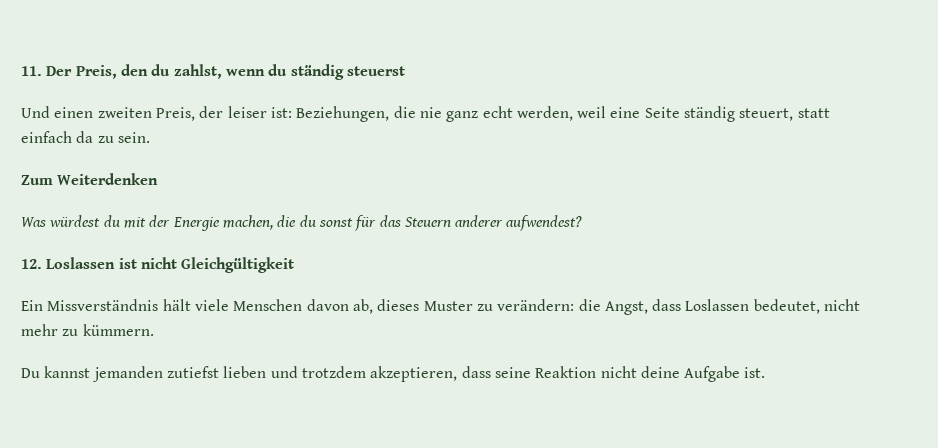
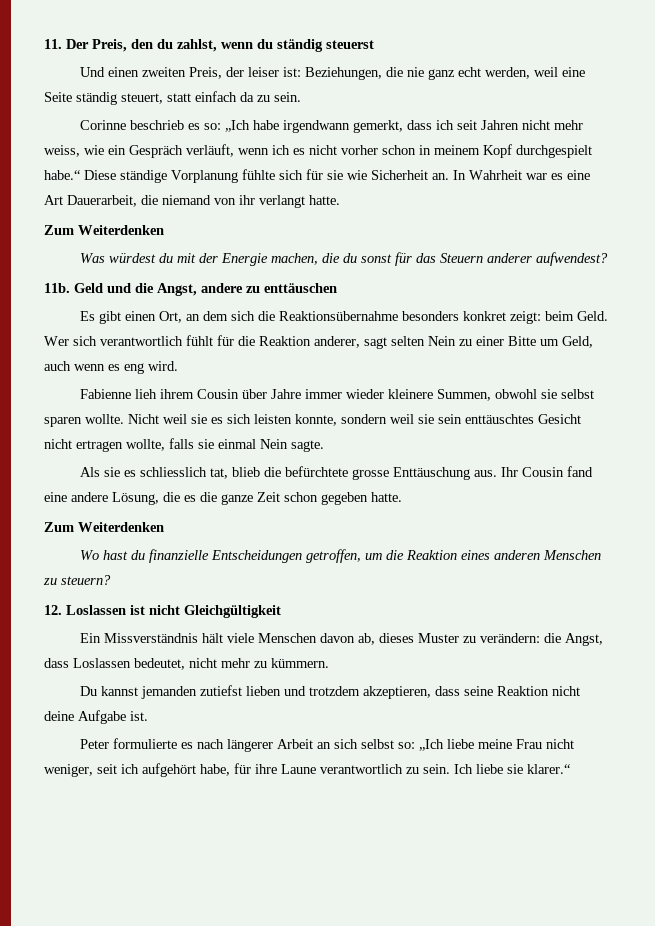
(150, 137) none -> [80,120,584,133] [44,144,592,158] [44,169,590,183] [44,195,340,208] // Corinne beschrieb es so: „Ich habe irgendwann gemerkt, dass ich seit Jahren nicht mehr weiss, wie ein Gespräch verläuft, wenn ich es nicht vorher schon in meinem Kopf durchgespielt habe.“ Diese ständige Vorplanung fühlte sich für sie wie Sicherheit an. In Wahrheit war es eine Art Dauerarbeit, die niemand von ihr verlangt hatte.
(583, 223) none -> [44,283,337,296] [80,311,609,324] [44,335,593,349] [44,361,178,374] [80,389,595,401] [44,414,581,427] [44,438,324,452] [80,466,594,480] [44,492,402,505] [44,522,164,532] [80,549,602,563] [43,575,111,585] // 11b. Geld und die Angst, andere zu enttäuschen // Es gibt einen Ort, an dem sich die Reaktionsübernahme besonders konkret zeigt: beim Geld. Wer sich verantwortlich fühlt für die Reaktion anderer, sagt selten Nein zu einer Bitte um Geld, auch wenn es eng wird. // Fabienne lieh ihrem Cousin über Jahre immer wieder kleinere Summen, obwohl sie selbst sparen wollte. Nicht weil sie es sich leisten konnte, sondern weil sie sein enttäuschtes Gesicht nicht ertragen wollte, falls sie einmal Nein sagte. // Als sie es schliesslich tat, blieb die befürchtete grosse Enttäuschung aus. Ihr Cousin fand eine andere Lösung, die es die ganze Zeit schon gegeben hatte. // Zum Weiterdenken // Wo hast du finanzielle Entscheidungen getroffen, um die Reaktion eines anderen Menschen zu steuern?
(766, 372) none -> [80,738,575,752] [44,763,570,777] // Peter formulierte es nach längerer Arbeit an sich selbst so: „Ich liebe meine Frau nicht weniger, seit ich aufgehört habe, für ihre Laune verantwortlich zu sein. Ich liebe sie klarer.“

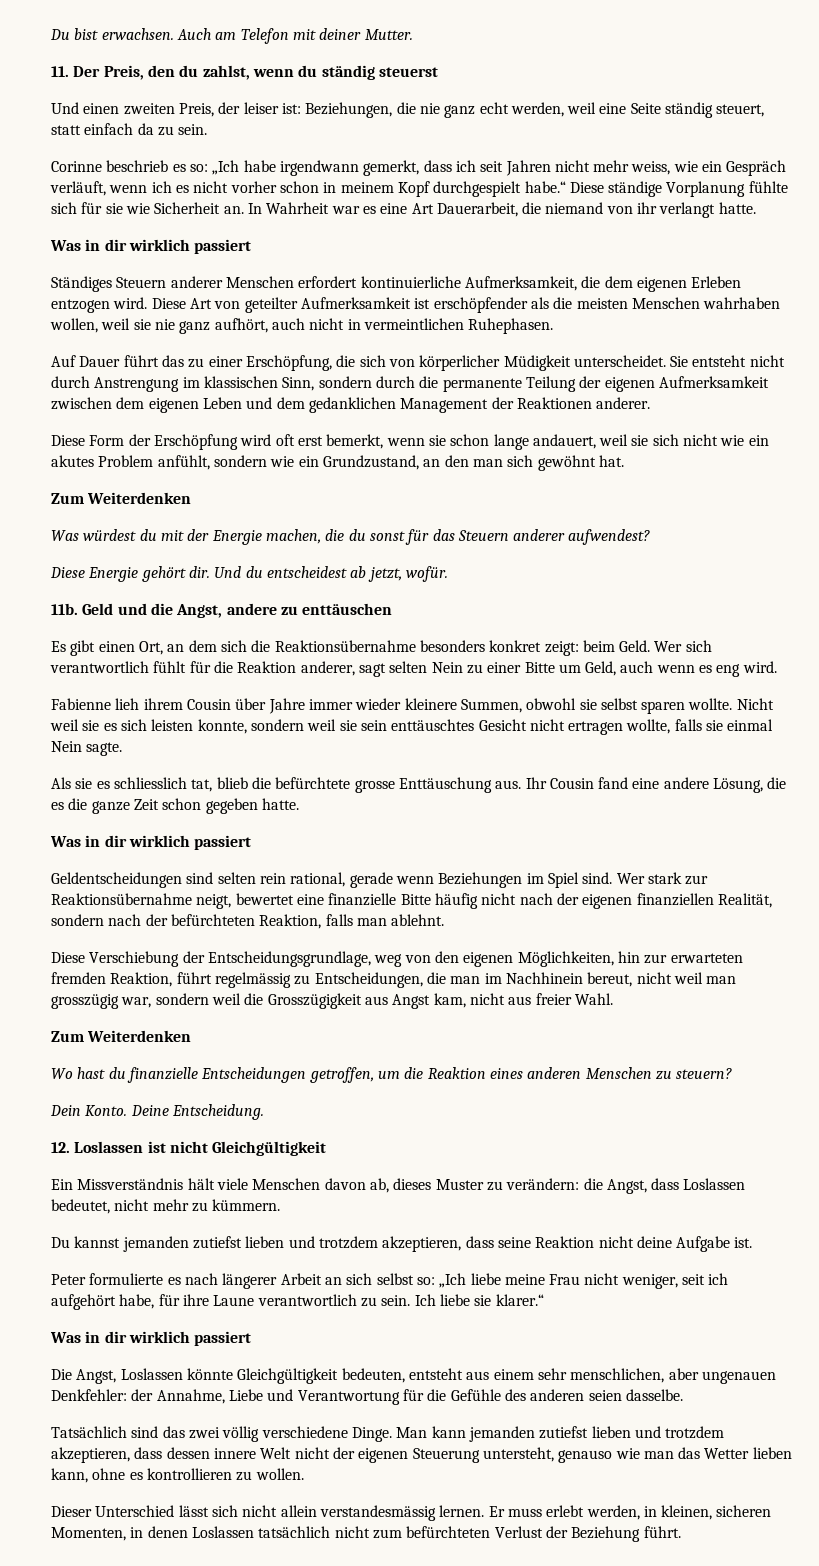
(44, 44) none -> [50,28,413,44] Du bist erwachsen. Auch am Telefon mit deiner Mutter. //
(340, 200) none -> [50,239,252,254] [51,276,742,292] [51,297,781,313] [50,318,554,334] [51,355,785,371] [51,376,769,392] [51,397,651,413] [51,434,769,450] [51,455,624,471] // Was in dir wirklich passiert // Ständiges Steuern anderer Menschen erfordert kontinuierliche Aufmerksamkeit, die dem eigenen Erleben entzogen wird. Diese Art von geteilter Aufmerksamkeit ist erschöpfender als die meisten Menschen wahrhaben wollen, weil sie nie ganz aufhört, auch nicht in vermeintlichen Ruhephasen. // Auf Dauer führt das zu einer Erschöpfung, die sich von körperlicher Müdigkeit unterscheidet. Sie entsteht nicht durch Anstrengung im klassischen Sinn, sondern durch die permanente Teilung der eigenen Aufmerksamkeit zwischen dem eigenen Leben und dem gedanklichen Management der Reaktionen anderer. // Diese Form der Erschöpfung wird oft erst bemerkt, wenn sie schon lange andauert, weil sie sich nicht wie ein akutes Problem anfühlt, sondern wie ein Grundzustand, an den man sich gewöhnt hat.
(609, 259) none -> [50,566,448,582] // Diese Energie gehört dir. Und du entscheidest ab jetzt, wofür.
(402, 497) none -> [50,835,252,850] [51,872,709,888] [51,893,772,909] [51,914,445,929] [51,951,743,967] [51,972,737,988] [51,993,613,1009] // Was in dir wirklich passiert // Geldentscheidungen sind selten rein rational, gerade wenn Beziehungen im Spiel sind. Wer stark zur Reaktionsübernahme neigt, bewertet eine finanzielle Bitte häufig nicht nach der eigenen finanziellen Realität, sondern nach der befürchteten Reaktion, falls man ablehnt. // Diese Verschiebung der Entscheidungsgrundlage, weg von den eigenen Möglichkeiten, hin zur erwarteten fremden Reaktion, führt regelmässig zu Entscheidungen, die man im Nachhinein bereut, nicht weil man grosszügig war, sondern weil die Grosszügigkeit aus Angst kam, nicht aus freier Wahl.
(111, 580) none -> [50,1104,264,1120] // Dein Konto. Deine Entscheidung.
(570, 769) none -> [50,1331,252,1346] [51,1368,776,1384] [51,1389,683,1405] [51,1426,725,1442] [51,1447,792,1463] [51,1468,304,1483] [51,1505,772,1521] [51,1526,681,1542] // Was in dir wirklich passiert // Die Angst, Loslassen könnte Gleichgültigkeit bedeuten, entsteht aus einem sehr menschlichen, aber ungenauen Denkfehler: der Annahme, Liebe und Verantwortung für die Gefühle des anderen seien dasselbe. // Tatsächlich sind das zwei völlig verschiedene Dinge. Man kann jemanden zutiefst lieben und trotzdem akzeptieren, dass dessen innere Welt nicht der eigenen Steuerung untersteht, genauso wie man das Wetter lieben kann, ohne es kontrollieren zu wollen. // Dieser Unterschied lässt sich nicht allein verstandesmässig lernen. Er muss erlebt werden, in kleinen, sicheren Momenten, in denen Loslassen tatsächlich nicht zum befürchteten Verlust der Beziehung führt.

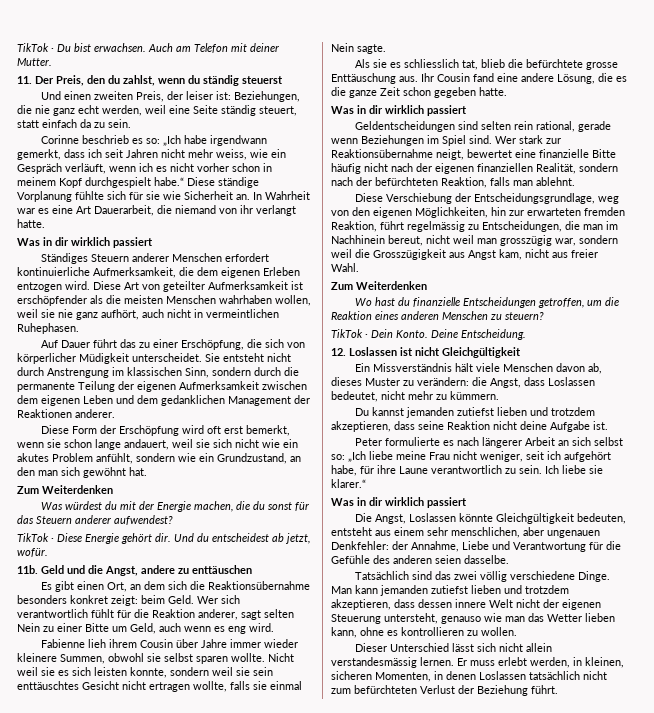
(50, 34) none -> [17,43,54,52] TikTok ·
(651, 537) none -> [17,533,54,542] TikTok ·
(733, 1073) none -> [331,329,368,338] TikTok ·

